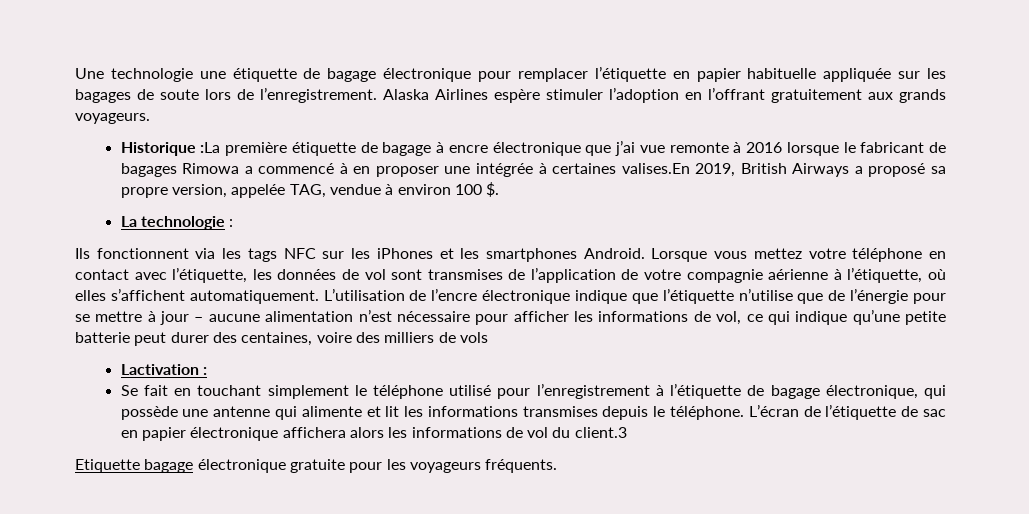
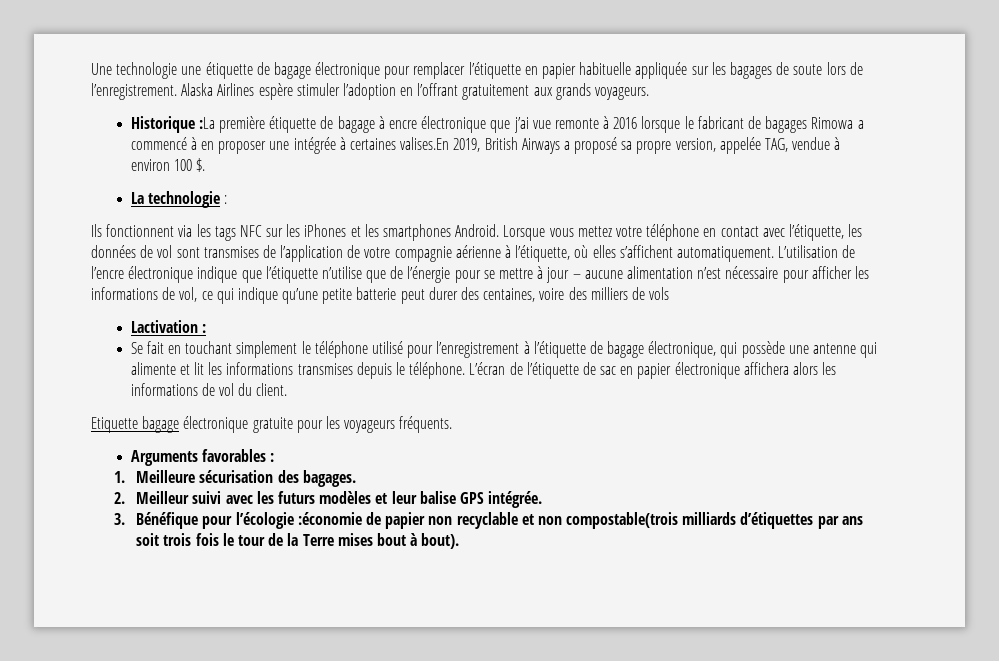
[574,427,627,438] client.3 -> [256,383,288,396] client.
(558, 466) none -> [130,449,275,466] [113,470,356,487] [113,491,543,508] [113,512,863,529] [136,533,460,549] // Arguments favorables : // 1. Meilleure sécurisation des bagages. // 2. Meilleur suivi avec les futurs modèles et leur balise GPS intégrée. // 3. Bénéfique pour l’écologie :économie de papier non recyclable et non compostable(trois milliards d’étiquettes par ans soit trois fois le tour de la Terre mises bout à bout).

